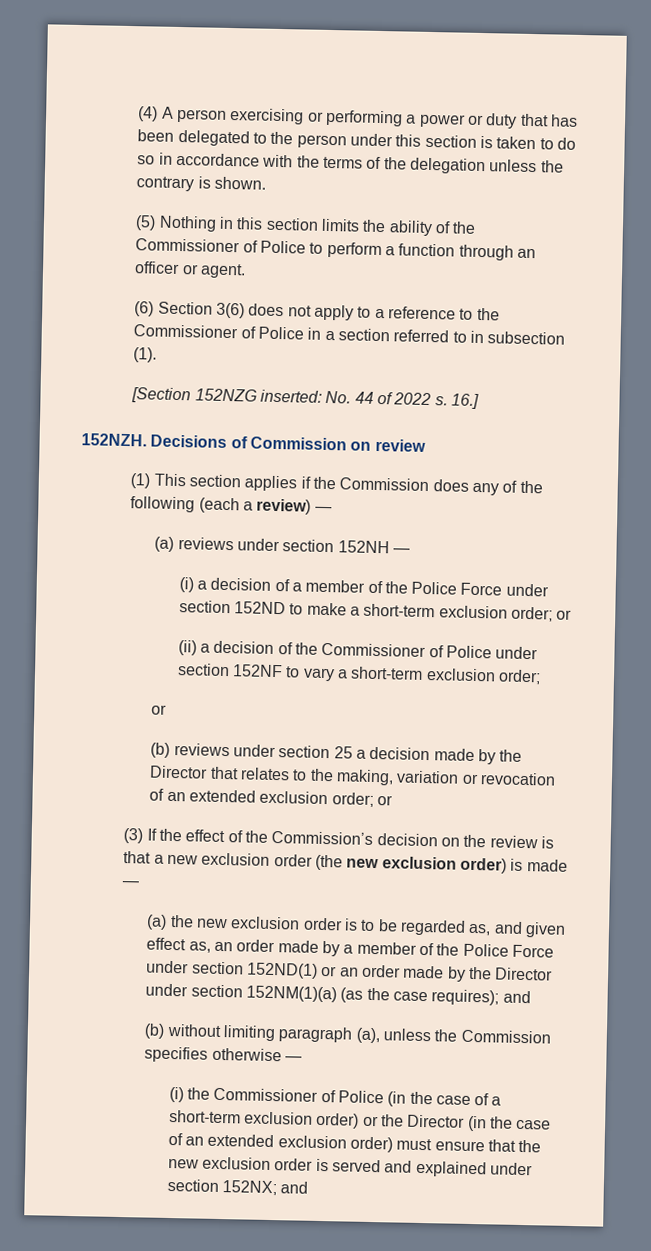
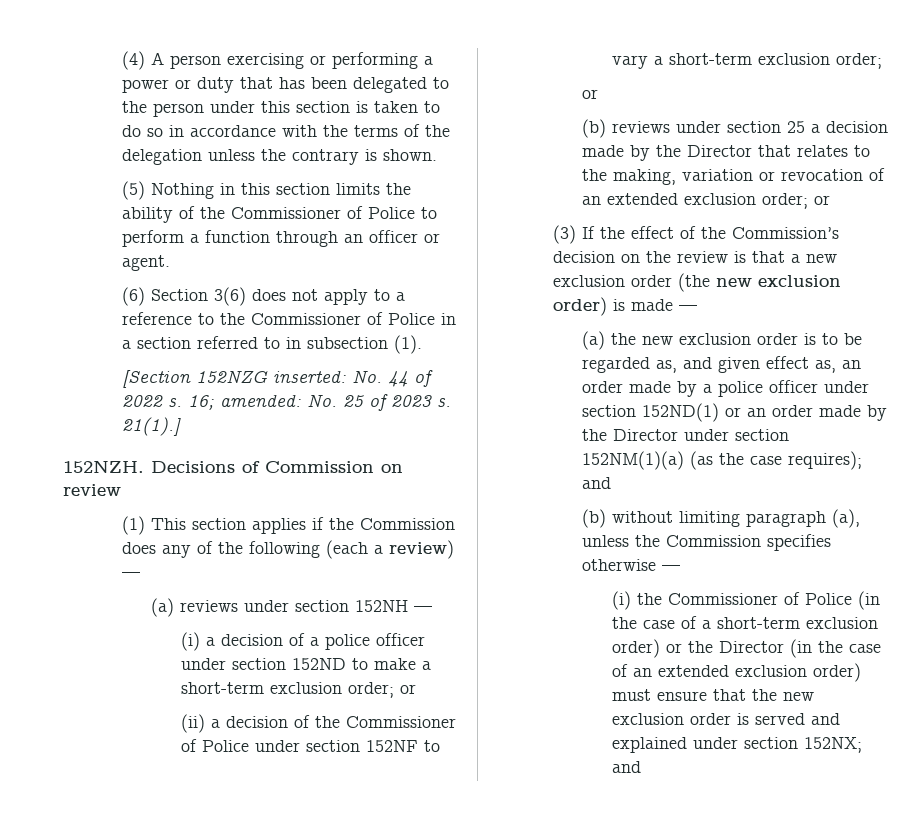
[450,393,479,409] 16.] -> [187,394,451,411] [121,417,181,436] 16; amended: No. 25 of 2023 s. 21(1).]
[305,579,503,596] member of the Police Force -> [324,633,425,650] police officer
[356,941,554,958] member of the Police Force -> [718,380,819,397] police officer

